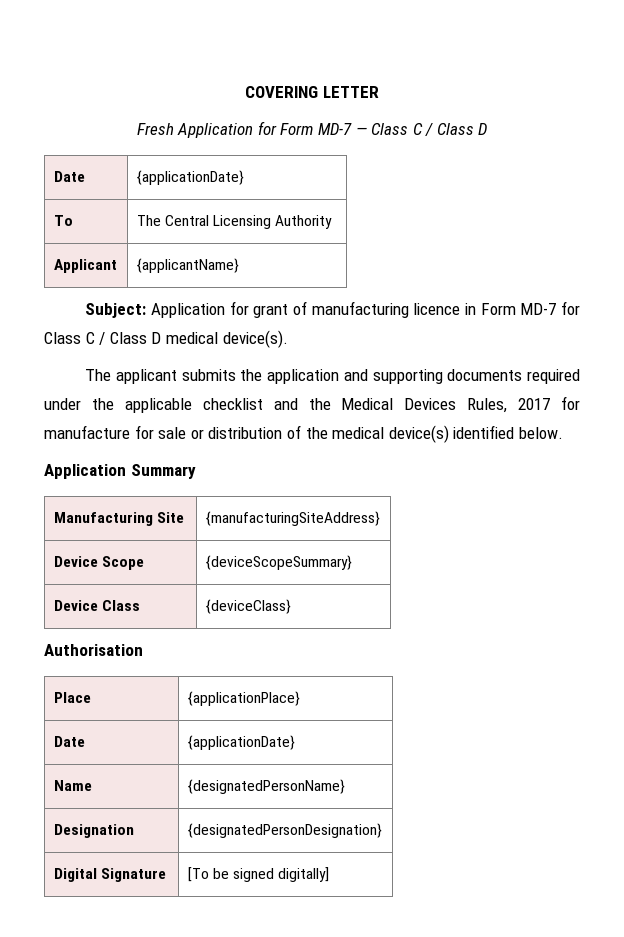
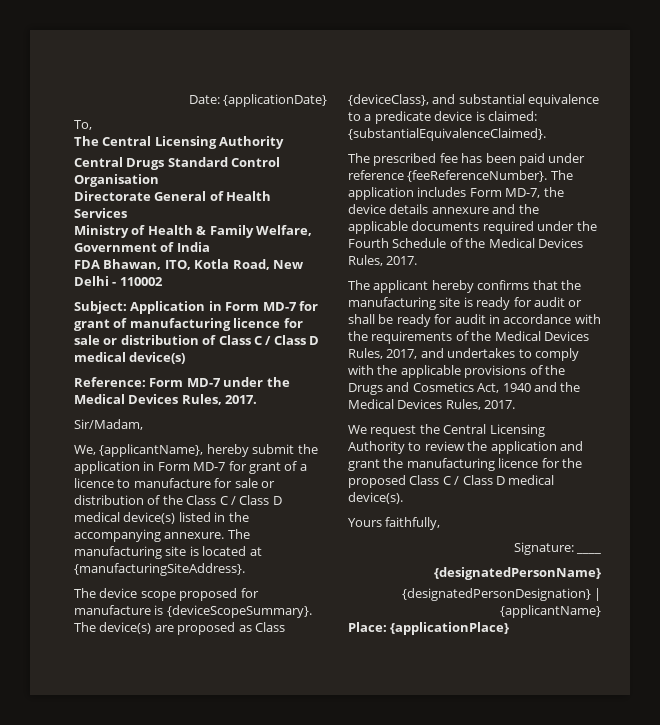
[245,86,379,98] [136,121,488,138] [53,171,85,182] [136,170,244,185] [53,215,73,226] [136,215,333,229] [53,259,117,273] [136,258,239,273] [85,301,580,318] COVERING LETTER // Fresh Application for Form MD-7 — Class C / Class D // Date | {applicationDate} // To | The Central Licensing Authority // Applicant | {applicantName} // Subject: Application for grant of manufacturing licence in Form MD-7 for -> [188,94,327,107] [74,120,92,130] [74,136,285,149] [74,157,281,170] [74,174,159,187] [74,191,272,201] [74,208,127,218] [74,225,312,238] [74,242,210,252] [74,259,303,270] [74,276,163,286] [74,301,318,314] [74,318,303,331] [74,335,319,345] [74,352,186,364] [74,377,290,387] [74,394,258,405] [74,419,143,430] [74,444,318,457] [74,461,307,474] [74,478,275,488] [74,495,282,505] [74,512,249,524] [74,529,250,542] [74,546,262,559] [74,563,245,576] [74,588,259,601] [74,605,312,618] [74,622,285,635] [348,94,600,107] [348,111,537,124] [348,128,546,141] [348,153,586,166] [348,170,573,182] [348,187,564,200] [348,204,539,214] [348,221,597,234] [348,238,583,248] [348,255,418,266] [348,280,581,293] [348,297,583,310] [348,314,601,327] [348,331,589,344] [348,348,579,361] [348,365,565,378] [348,382,581,395] [348,399,516,410] [348,424,545,437] [348,441,583,454] [348,458,582,471] [348,475,406,488] Date: {applicationDate} // To, // The Central Licensing Authority // Central Drugs Standard Control Organisation // Directorate General of Health Services // Ministry of Health & Family Welfare, Government of India // FDA Bhawan, ITO, Kotla Road, New Delhi - 110002 // Subject: Application in Form MD-7 for grant of manufacturing licence for sale or distribution of Class C / Class D medical device(s) // Reference: Form MD-7 under the Medical Devices Rules, 2017. // Sir/Madam, // We, {applicantName}, hereby submit the application in Form MD-7 for grant of a licence to manufacture for sale or distribution of the Class C / Class D medical device(s) listed in the accompanying annexure. The manufacturing site is located at {manufacturingSiteAddress}. // The device scope proposed for manufacture is {deviceScopeSummary}. The device(s) are proposed as Class {deviceClass}, and substantial equivalence to a predicate device is claimed: {substantialEquivalenceClaimed}. // The prescribed fee has been paid under reference {feeReferenceNumber}. The application includes Form MD-7, the device details annexure and the applicable documents required under the Fourth Schedule of the Medical Devices Rules, 2017. // The applicant hereby confirms that the manufacturing site is ready for audit or shall be ready for audit in accordance with the requirements of the Medical Devices Rules, 2017, and undertakes to comply with the applicable provisions of the Drugs and Cosmetics Act, 1940 and the Medical Devices Rules, 2017. // We request the Central Licensing Authority to review the application and grant the manufacturing licence for the proposed
[85,369,580,384] [44,396,580,413] [44,425,563,443] [44,464,196,479] [53,512,185,526] [205,511,380,526] [53,556,145,570] [205,555,352,570] [53,600,141,611] [205,599,291,614] [44,644,143,656] [53,692,91,703] [187,691,300,706] [53,736,85,747] [187,735,295,750] [53,780,92,791] [187,779,345,794] [53,824,134,838] [187,823,382,838] [53,868,167,882] [187,867,330,882] The applicant submits the application and supporting documents required under the applicable checklist and the Medical Devices Rules, 2017 for manufacture for sale or distribution of the medical device(s) identified below. // Application Summary // Manufacturing Site | {manufacturingSiteAddress} // Device Scope | {deviceScopeSummary} // Device Class | {deviceClass} // Authorisation // Place | {applicationPlace} // Date | {applicationDate} // Name | {designatedPersonName} // Designation | {designatedPersonDesignation} // Digital Signature | [To be signed digitally] -> [348,517,441,530] [513,542,601,555] [434,567,601,580] [401,588,601,601] [500,605,601,618] [348,622,510,635] Yours faithfully, // Signature: ____ // {designatedPersonName} // {designatedPersonDesignation} | {applicantName} // Place: {applicationPlace}

